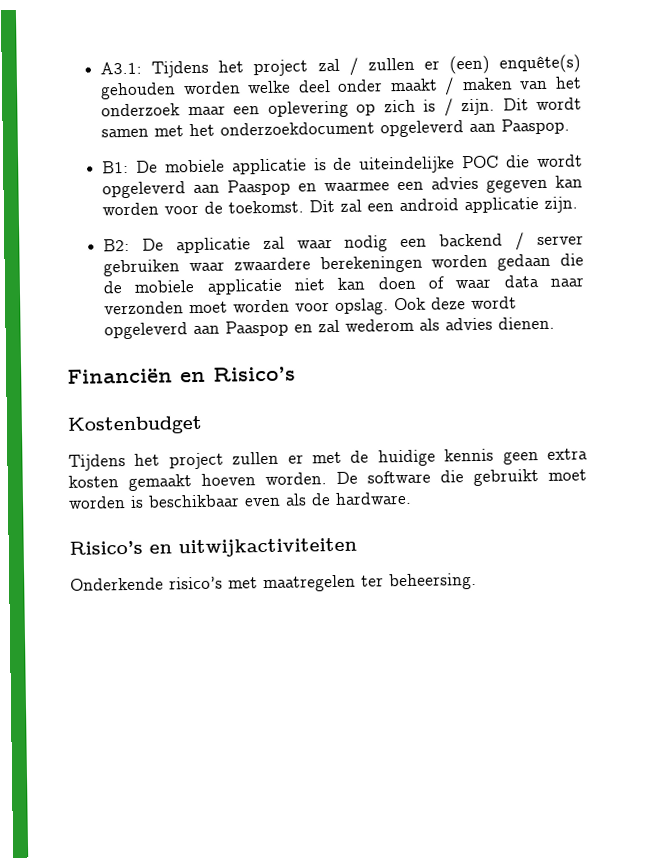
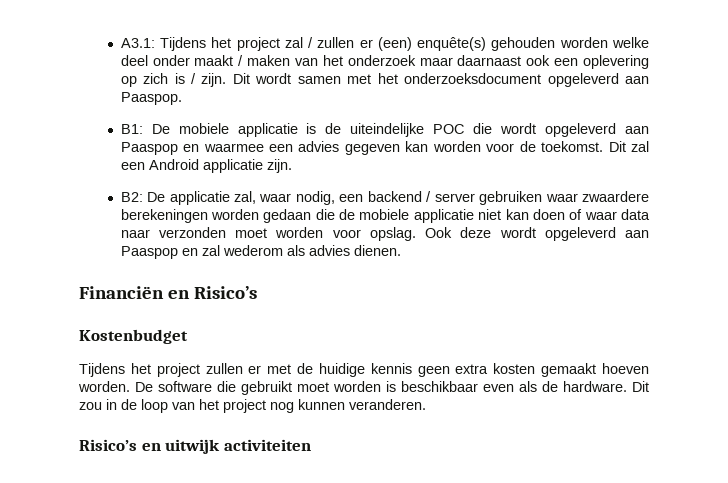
(226, 110) none -> [457,55,551,66] daarnaast ook
[220,121,376,136] onderzoekdocument -> [404,73,542,84] onderzoeksdocument
[399,198,460,212] android -> [148,159,199,170] Android
[262,235,389,252] zal waar nodig -> [234,191,335,205] zal, waar nodig,
[69,537,357,558] [70,572,477,593] // Risico’s en uitwijkactiviteiten // Onderkende risico’s met maatregelen ter beheersing. -> [632,381,649,392] [79,399,426,413] [79,439,311,454] Dit zou in de loop van het project nog kunnen veranderen. // Risico’s en uitwijk activiteiten

